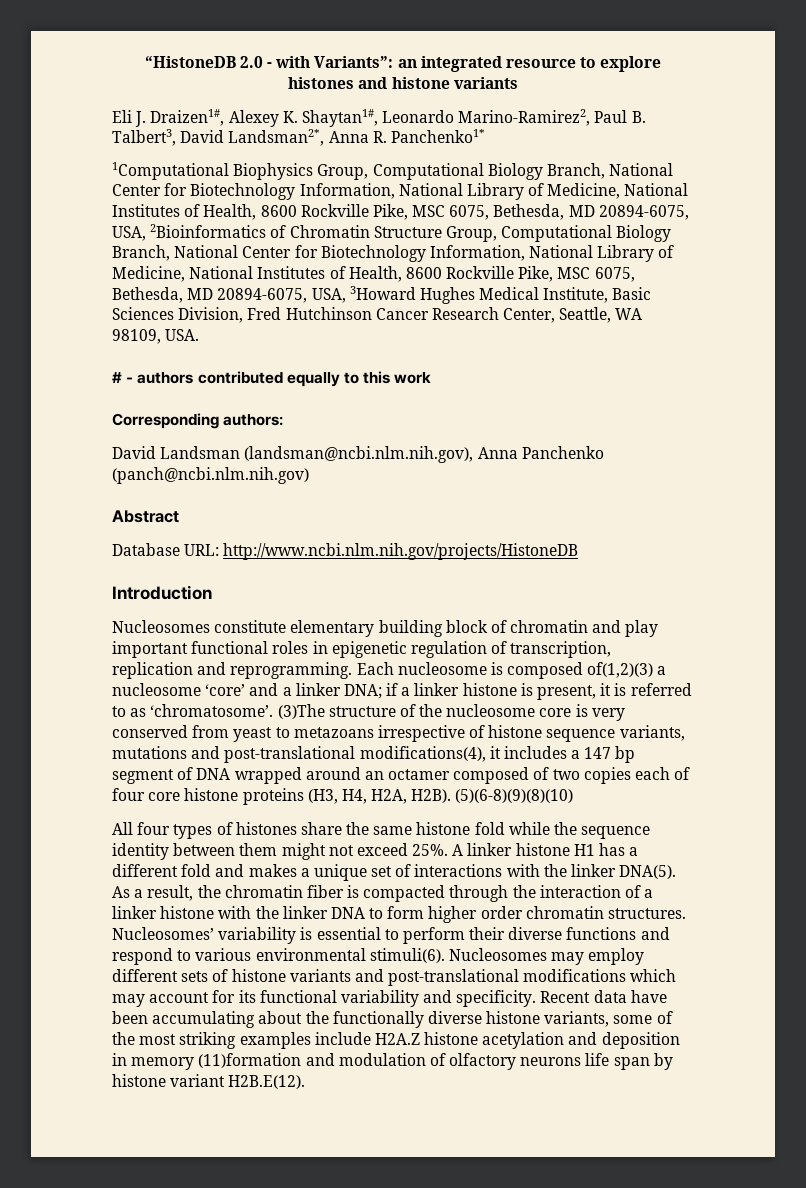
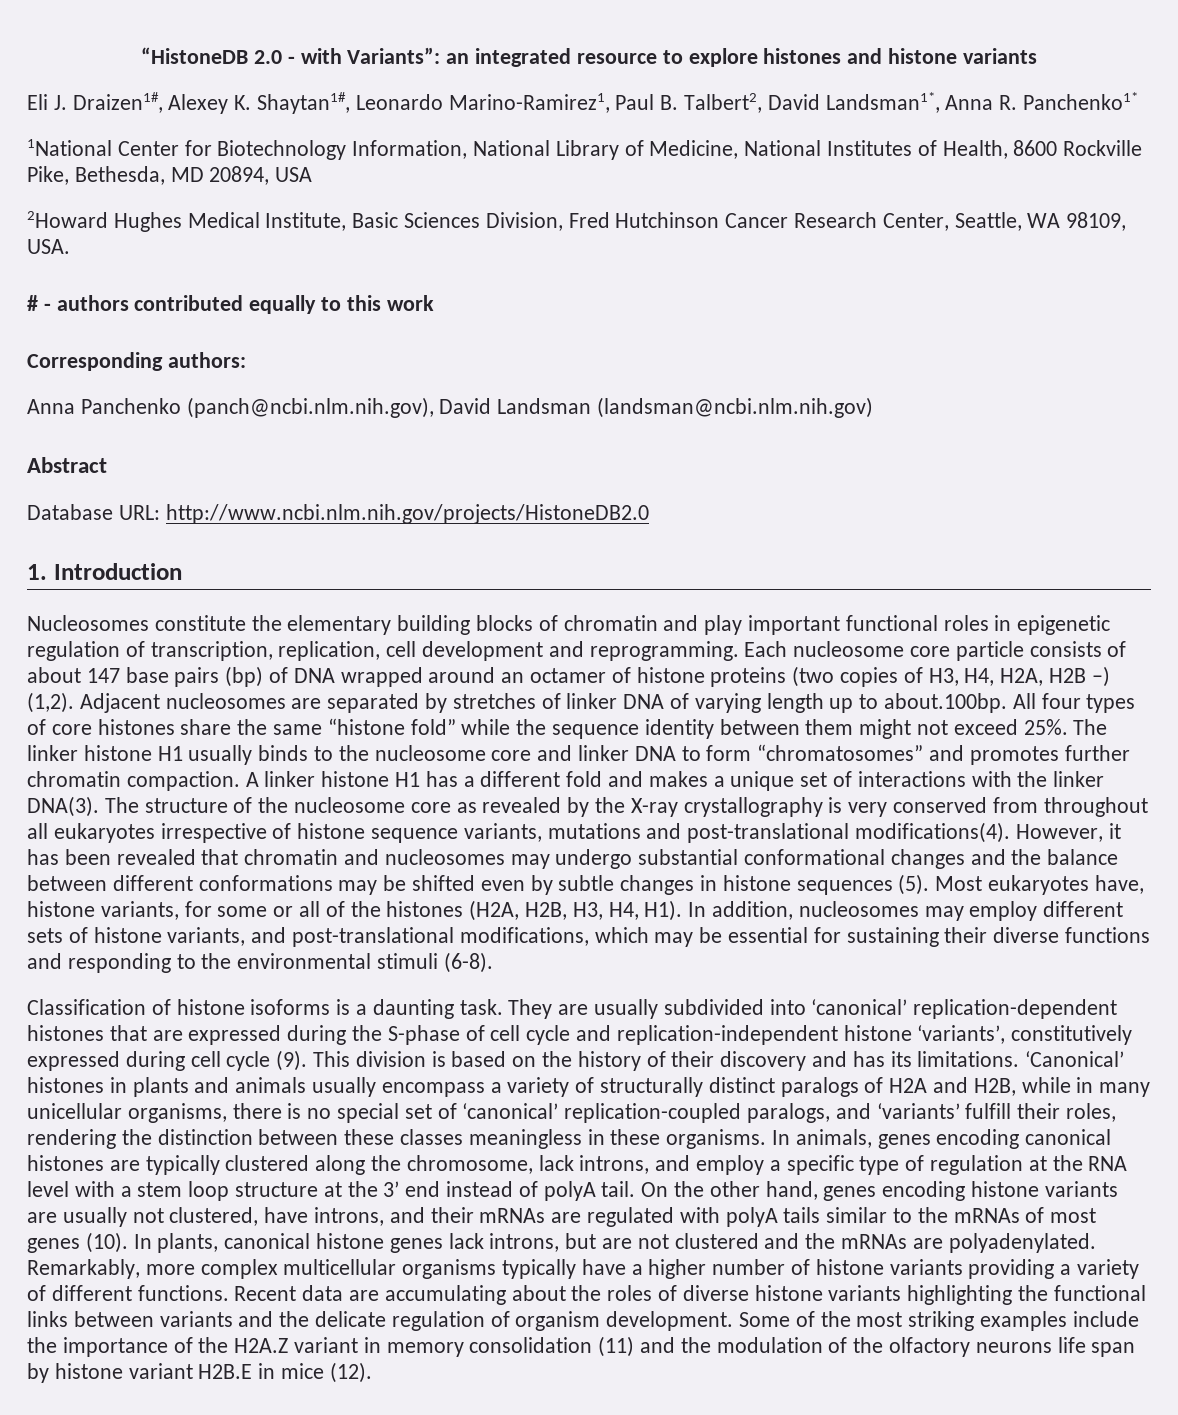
[458,109,591,126] Marino-Ramirez2, -> [448,93,610,113] Marino-Ramirez1,
[112,129,325,146] Talbert3, David Landsman2*, -> [684,92,940,113] Talbert2, David Landsman1*,
[112,162,674,180] 1Computational Biophysics Group, Computational Biology Branch, National -> [27,139,112,156] 1National
[412,204,689,220] [112,224,672,242] [112,245,675,262] [112,266,635,282] [112,286,416,303] MSC 6075, Bethesda, MD 20894-6075, USA, 2Bioinformatics of Chromatin Structure Group, Computational Biology Branch, National Center for Biotechnology Information, National Library of Medicine, National Institutes of Health, 8600 Rockville Pike, MSC 6075, Bethesda, MD 20894-6075, USA, 3Howard -> [74,166,313,185] [27,211,108,228] Bethesda, MD 20894, USA // 2Howard
[112,446,604,463] [112,467,309,484] David Landsman (landsman@ncbi.nlm.nih.gov), Anna Panchenko (panch@ncbi.nlm.nih.gov) -> [27,397,874,418] Anna Panchenko (panch@ncbi.nlm.nih.gov), David Landsman (landsman@ncbi.nlm.nih.gov)
[223,543,579,560] http://www.ncbi.nlm.nih.gov/projects/HistoneDB // -> [165,504,649,524] [27,564,47,580] http://www.ncbi.nlm.nih.gov/projects/HistoneDB2.0 // 1.
(287, 626) none -> [251,615,282,631] the
[445,620,488,633] block -> [476,615,534,631] blocks
[112,662,193,679] replication -> [278,641,544,661] replication, cell development
[490,662,667,679] [112,683,692,700] [112,704,625,721] [112,725,685,742] [112,746,636,763] [112,769,174,784] is composed of(1,2)(3) a nucleosome ‘core’ and a linker DNA; if a linker histone is present, it is referred to as ‘chromatosome’. (3)The structure of the nucleosome core is very conserved from yeast to metazoans irrespective of histone sequence variants, mutations and post-translational modifications(4), it includes a 147 bp segment -> [910,641,1127,661] [27,666,264,687] core particle consists of about 147 base pairs (bp)
[453,767,691,784] [112,788,574,805] composed of two copies each of four core histone proteins (H3, H4, H2A, H2B). (5)(6-8)(9)(8)(10) // -> [611,666,1110,687] [27,692,1008,713] of histone proteins (two copies of H3, H4, H2A, H2B –) (1,2). Adjacent nucleosomes are separated by stretches of linker DNA of varying length up to about.100bp.
(233, 828) none -> [51,724,92,735] core
[416,822,505,835] histone fold -> [327,718,456,735] “histone fold”
(449, 850) none -> [1073,719,1108,735] [27,744,1130,765] [27,771,240,791] The linker histone H1 usually binds to the nucleosome core and linker DNA to form “chromatosomes” and promotes further chromatin compaction.
[619,865,677,879] [112,885,654,902] [112,906,687,923] [112,927,670,944] [112,948,547,965] DNA(5). As a result, the chromatin fiber is compacted through the interaction of a linker histone with the linker DNA to form higher order chromatin structures. Nucleosomes’ variability is essential to perform their diverse functions and respond to various environmental stimuli(6). Nucleosomes -> [27,796,1148,817] [27,822,1121,843] [27,849,1119,869] [27,874,1144,895] [27,900,919,921] DNA(3). The structure of the nucleosome core as revealed by the X-ray crystallography is very conserved from throughout all eukaryotes irrespective of histone sequence variants, mutations and post-translational modifications(4). However, it has been revealed that chromatin and nucleosomes may undergo substantial conformational changes and the balance between different conformations may be shifted even by subtle changes in histone sequences (5). Most eukaryotes have, histone variants, for some or all of the histones (H2A, H2B, H3, H4, H1). In addition, nucleosomes
[289,969,627,986] variants and post-translational modifications -> [167,927,589,947] variants, and post-translational modifications,
[149,990,667,1007] [112,1011,653,1028] account for its functional variability and specificity. Recent data have been accumulating about the functionally diverse histone variants, some -> [699,927,1151,947] [27,952,493,973] [27,999,1118,1019] [27,1025,1133,1045] [27,1050,1125,1071] [27,1077,1151,1097] [27,1103,1117,1123] [27,1129,1112,1149] [27,1155,1128,1175] [27,1181,1118,1201] [27,1207,1097,1227] [27,1232,1096,1253] [27,1259,1140,1279] [27,1285,1146,1305] [27,1311,791,1331] be essential for sustaining their diverse functions and responding to the environmental stimuli (6-8). // Classification of histone isoforms is a daunting task. They are usually subdivided into ‘canonical’ replication-dependent histones that are expressed during the S-phase of cell cycle and replication-independent histone ‘variants’, constitutively expressed during cell cycle (9). This division is based on the history of their discovery and has its limitations. ‘Canonical’ histones in plants and animals usually encompass a variety of structurally distinct paralogs of H2A and H2B, while in many unicellular organisms, there is no special set of ‘canonical’ replication-coupled paralogs, and ‘variants’ fulfill their roles, rendering the distinction between these classes meaningless in these organisms. In animals, genes encoding canonical histones are typically clustered along the chromosome, lack introns, and employ a specific type of regulation at the RNA level with a stem loop structure at the 3’ end instead of polyA tail. On the other hand, genes encoding histone variants are usually not clustered, have introns, and their mRNAs are regulated with polyA tails similar to the mRNAs of most genes (10). In plants, canonical histone genes lack introns, but are not clustered and the mRNAs are polyadenylated. Remarkably, more complex multicellular organisms typically have a higher number of histone variants providing a variety of different functions. Recent data are accumulating about the roles of diverse histone variants highlighting the functional links between variants and the delicate regulation of organism development. Some
[374,1032,680,1049] [112,1053,335,1070] H2A.Z histone acetylation and deposition in memory (11)formation and -> [27,1336,711,1357] the importance of the H2A.Z variant in memory consolidation (11) and the
(446, 1059) none -> [853,1337,884,1353] the
[228,1075,306,1089] H2B.E(12). -> [198,1362,372,1383] H2B.E in mice (12).

